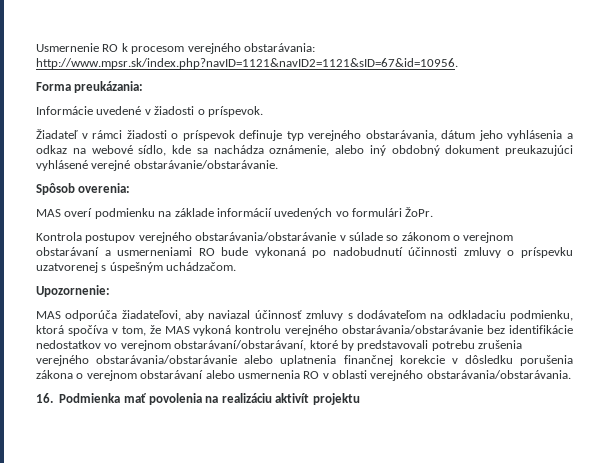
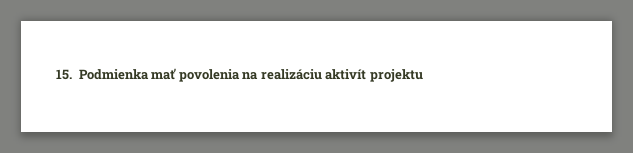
[36,43,315,54] [36,58,458,69] [36,81,144,93] [36,106,263,117] [36,129,574,141] [36,145,573,156] [36,160,278,171] [36,183,131,195] [36,207,434,219] [36,232,514,243] [36,247,573,258] [36,262,237,273] [36,285,110,297] [36,310,574,321] [36,325,573,336] [36,340,522,351] [36,355,573,366] [36,370,571,381] [36,393,53,403] Usmernenie RO k procesom verejného obstarávania: http://www.mpsr.sk/index.php?navID=1121&navID2=1121&sID=67&id=10956. // Forma preukázania: // Informácie uvedené v žiadosti o príspevok. // Žiadateľ v rámci žiadosti o príspevok definuje typ verejného obstarávania, dátum jeho vyhlásenia a odkaz na webové sídlo, kde sa nachádza oznámenie, alebo iný obdobný dokument preukazujúci vyhlásené verejné obstarávanie/obstarávanie. // Spôsob overenia: // MAS overí podmienku na základe informácií uvedených vo formulári ŽoPr. // Kontrola postupov verejného obstarávania/obstarávanie v súlade so zákonom o verejnom obstarávaní a usmerneniami RO bude vykonaná po nadobudnutí účinnosti zmluvy o príspevku uzatvorenej s úspešným uchádzačom. // Upozornenie: // MAS odporúča žiadateľovi, aby naviazal účinnosť zmluvy s dodávateľom na odkladaciu podmienku, ktorá spočíva v tom, že MAS vykoná kontrolu verejného obstarávania/obstarávanie bez identifikácie nedostatkov vo verejnom obstarávaní/obstarávaní, ktoré by predstavovali potrebu zrušenia verejného obstarávania/obstarávanie alebo uplatnenia finančnej korekcie v dôsledku porušenia zákona o verejnom obstarávaní alebo usmernenia RO v oblasti verejného obstarávania/obstarávania. // 16. -> [56,69,72,80] 15.

